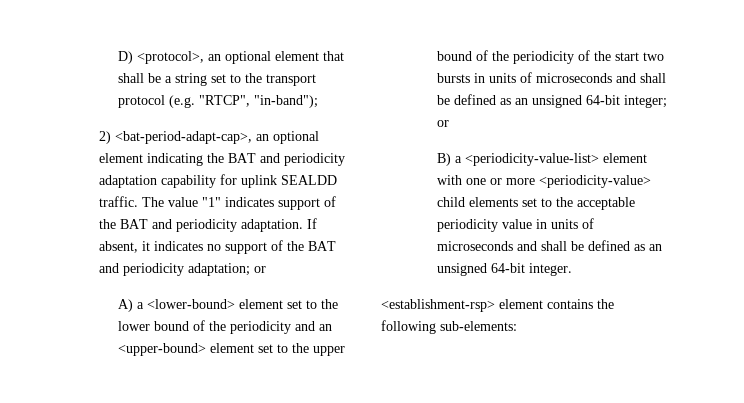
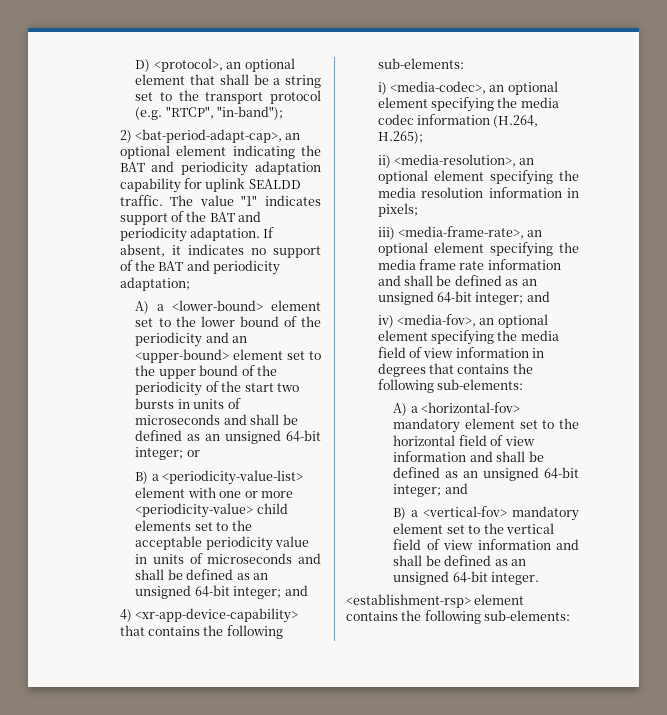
[254,266,267,273] or -> (190, 284) none
(526, 268) none -> [233,585,308,599] [119,608,299,623] [119,625,283,639] [377,58,464,69] [377,81,558,95] [377,97,559,112] [377,114,539,128] [377,131,423,144] [377,154,535,168] [377,170,579,185] [377,187,579,198] [377,203,418,217] [377,226,543,240] [377,242,579,257] [377,259,561,270] [377,275,537,286] [377,291,550,305] [377,314,548,328] [377,330,559,345] [377,347,545,358] [377,363,533,377] [377,379,524,393] [393,402,521,416] [393,418,579,433] [393,435,535,446] [393,451,544,462] [393,467,579,481] [393,483,468,497] [393,506,579,521] [393,523,554,534] [393,539,579,550] [393,555,526,566] [393,571,488,585] integer; and // 4) <xr-app-device-capability> that contains the following sub-elements: // i) <media-codec>, an optional element specifying the media codec information (H.264, H.265); // ii) <media-resolution>, an optional element specifying the media resolution information in pixels; // iii) <media-frame-rate>, an optional element specifying the media frame rate information and shall be defined as an unsigned 64-bit integer; and // iv) <media-fov>, an optional element specifying the media field of view information in degrees that contains the following sub-elements: // A) a <horizontal-fov> mandatory element set to the horizontal field of view information and shall be defined as an unsigned 64-bit integer; and // B) a <vertical-fov> mandatory element set to the vertical field of view information and shall be defined as an unsigned 64-bit

